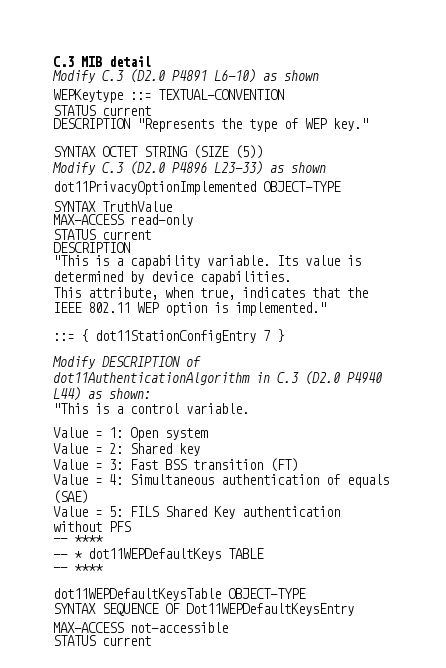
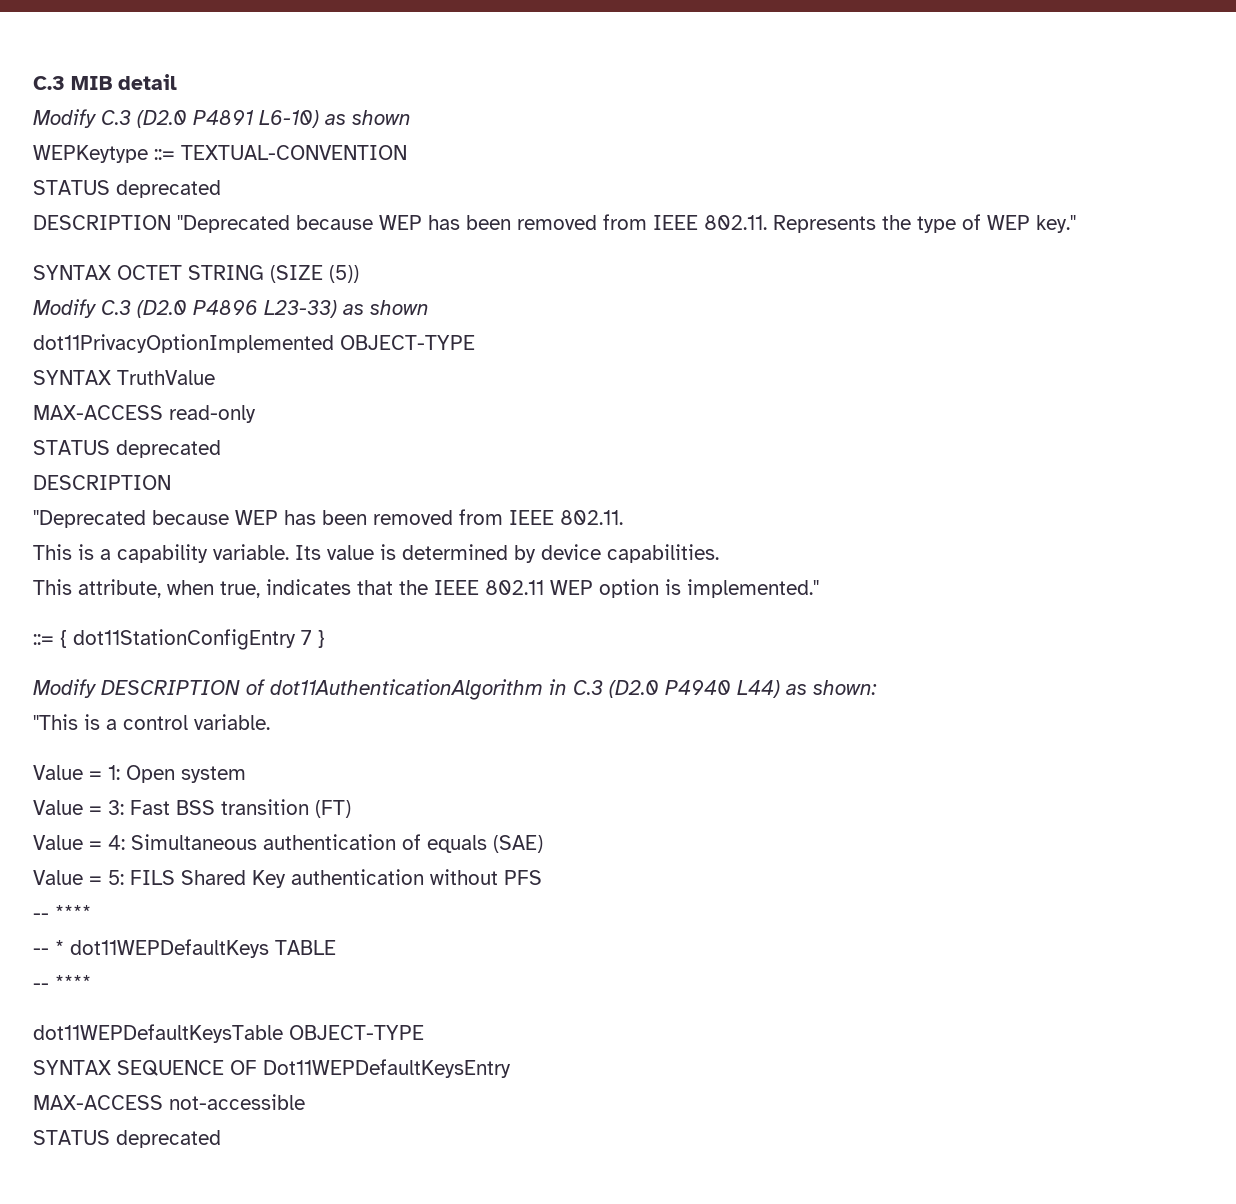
[102,106,151,116] [53,118,214,132] current // DESCRIPTION "Represents -> [116,180,221,198] [33,214,876,233] deprecated // DESCRIPTION "Deprecated because WEP has been removed from IEEE 802.11. Represents
[102,230,151,240] current -> [116,440,221,458] deprecated
[53,255,88,266] "This -> [33,509,623,528] [33,544,72,560] "Deprecated because WEP has been removed from IEEE 802.11. // This
[53,443,200,456] // Value = 2: Shared key -> (246, 774) none
[102,636,151,646] current -> [116,1130,221,1148] deprecated

